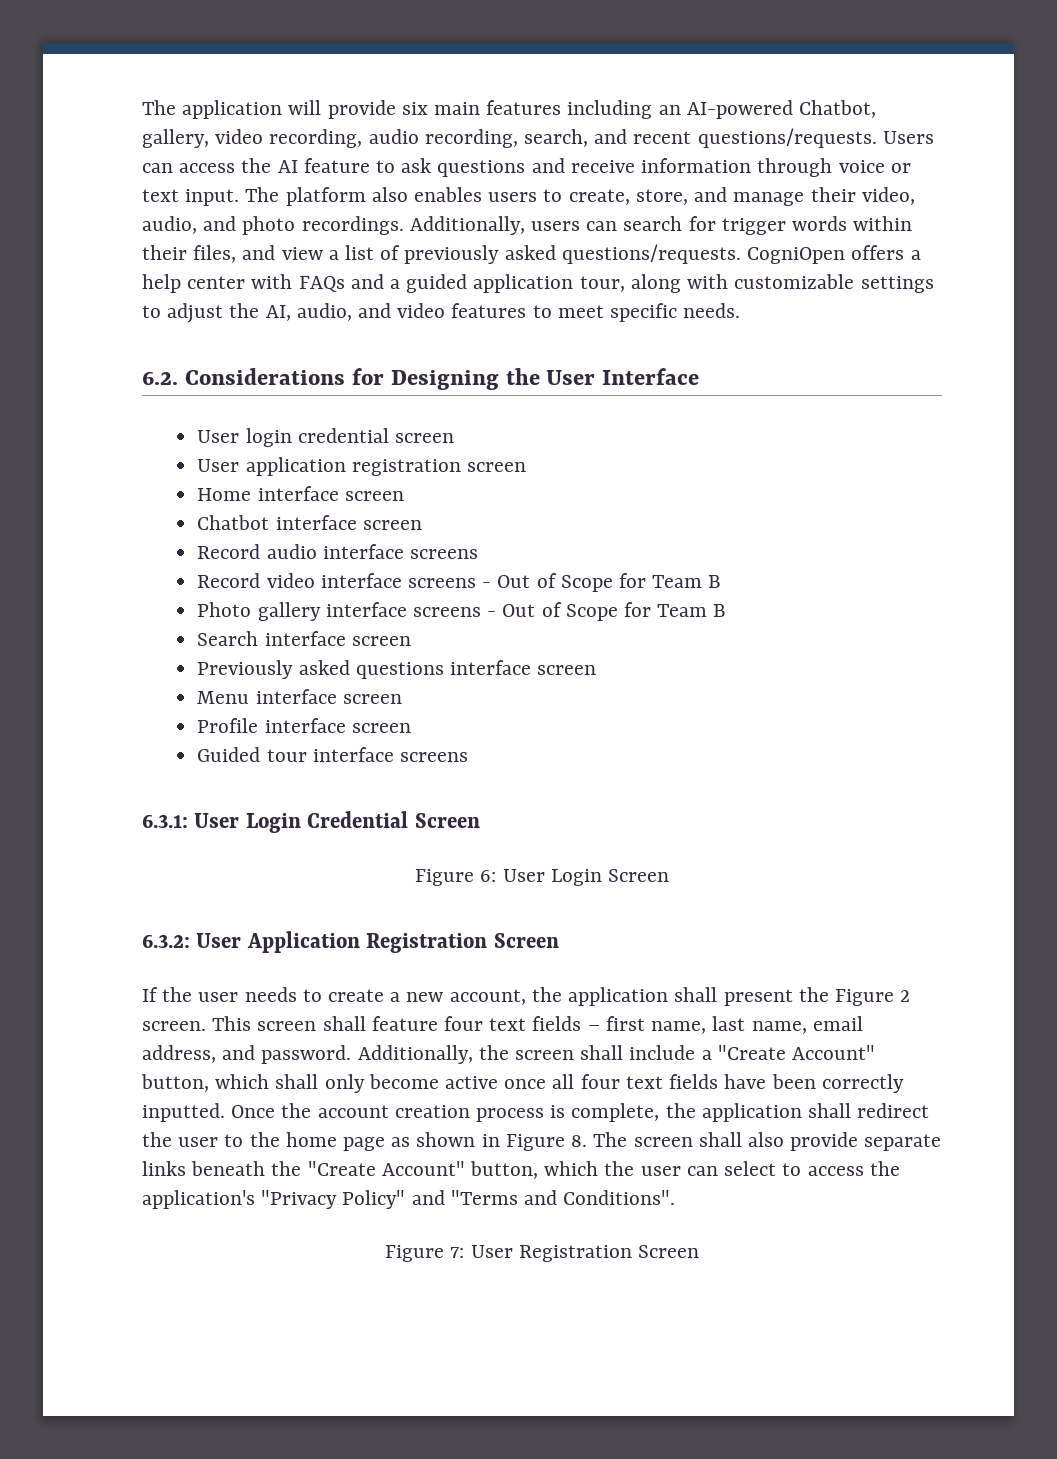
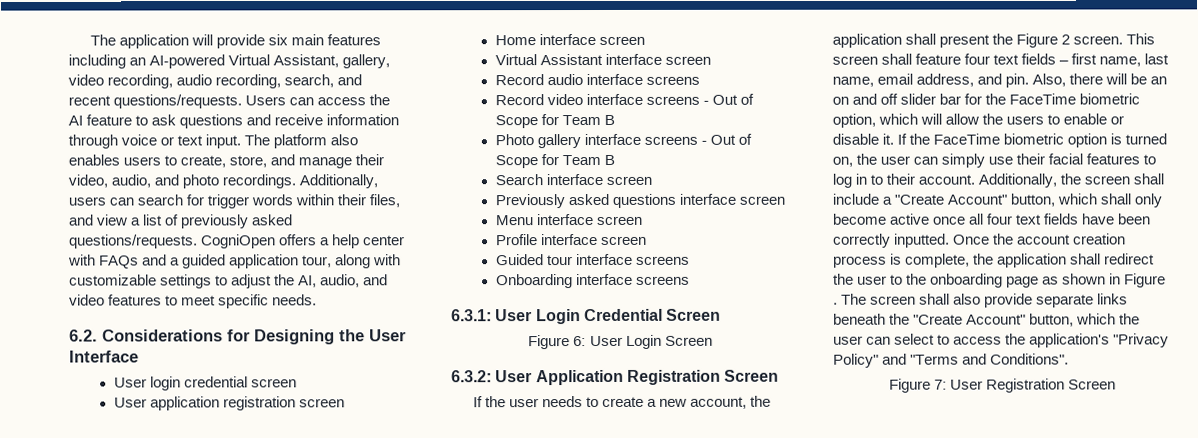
[799,100,877,118] Chatbot, -> [228,54,340,68] Virtual Assistant,
[197,515,270,530] Chatbot -> [494,53,604,66] Virtual Assistant
(469, 757) none -> [495,273,691,289] // Onboarding interface screens
[261,1045,352,1064] password. -> [1005,73,1168,88] [832,93,1141,105] [832,113,1125,128] [832,133,1168,148] [832,153,1157,168] [832,173,976,188] pin. Also, there will be an on and off slider bar for the FaceTime biometric option, which will allow the users to enable or disable it. If the FaceTime biometric option is turned on, the user can simply use their facial features to log in to their account.
[285,1132,337,1147] home -> [930,273,1004,288] onboarding
[571,1135,588,1147] 8. -> [833,302,838,305] .

